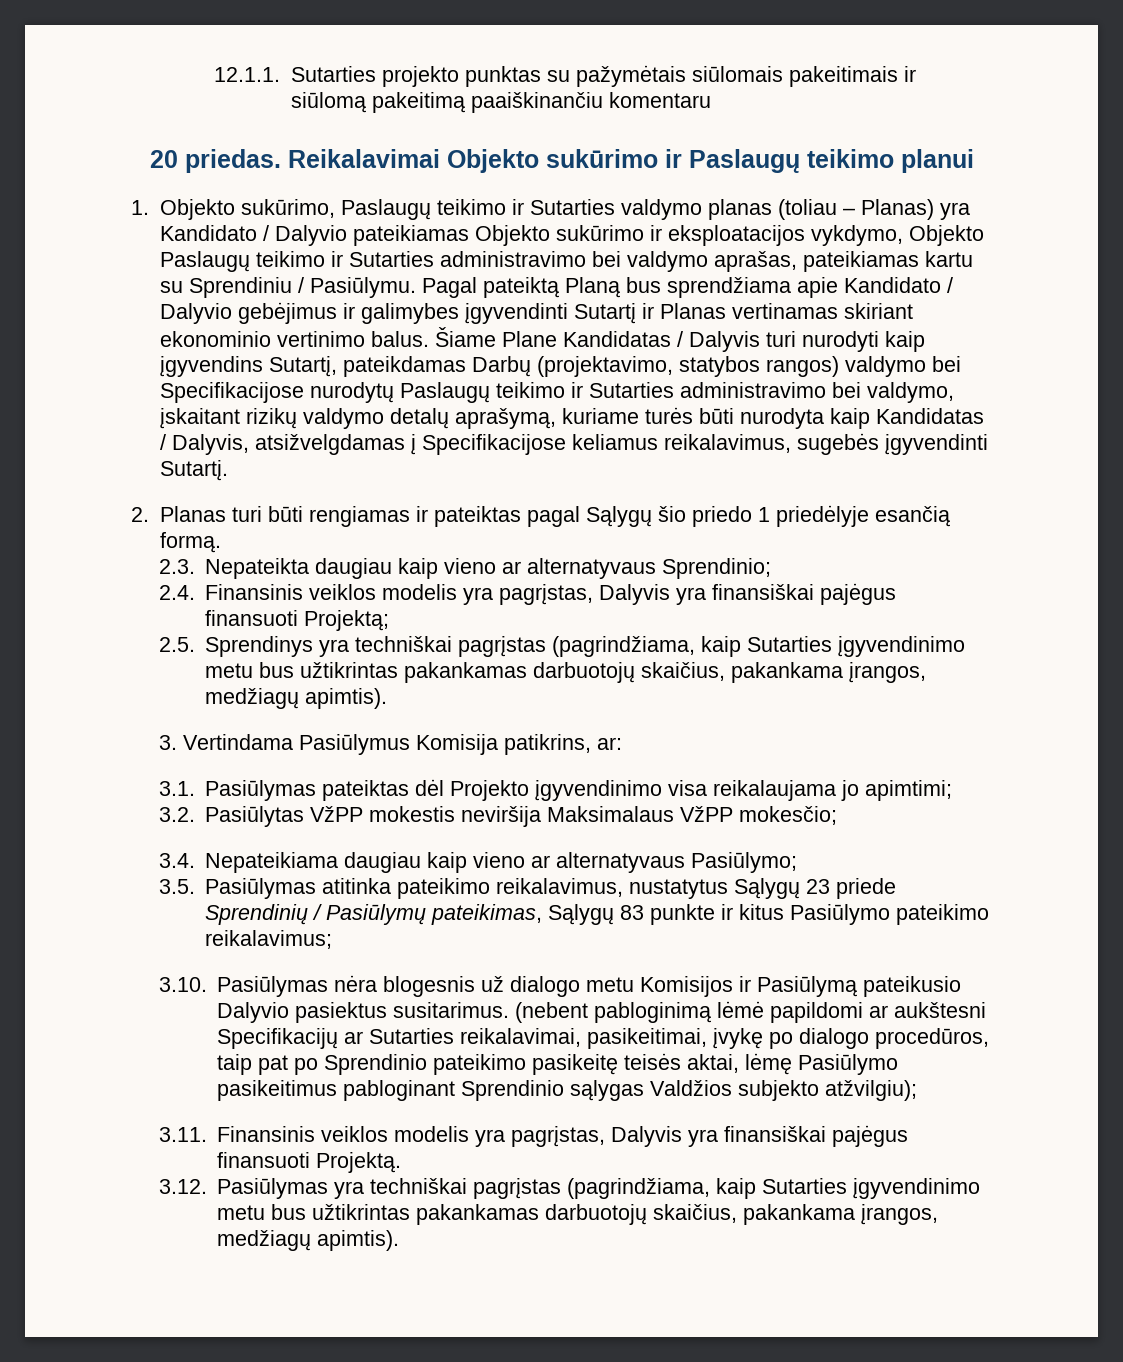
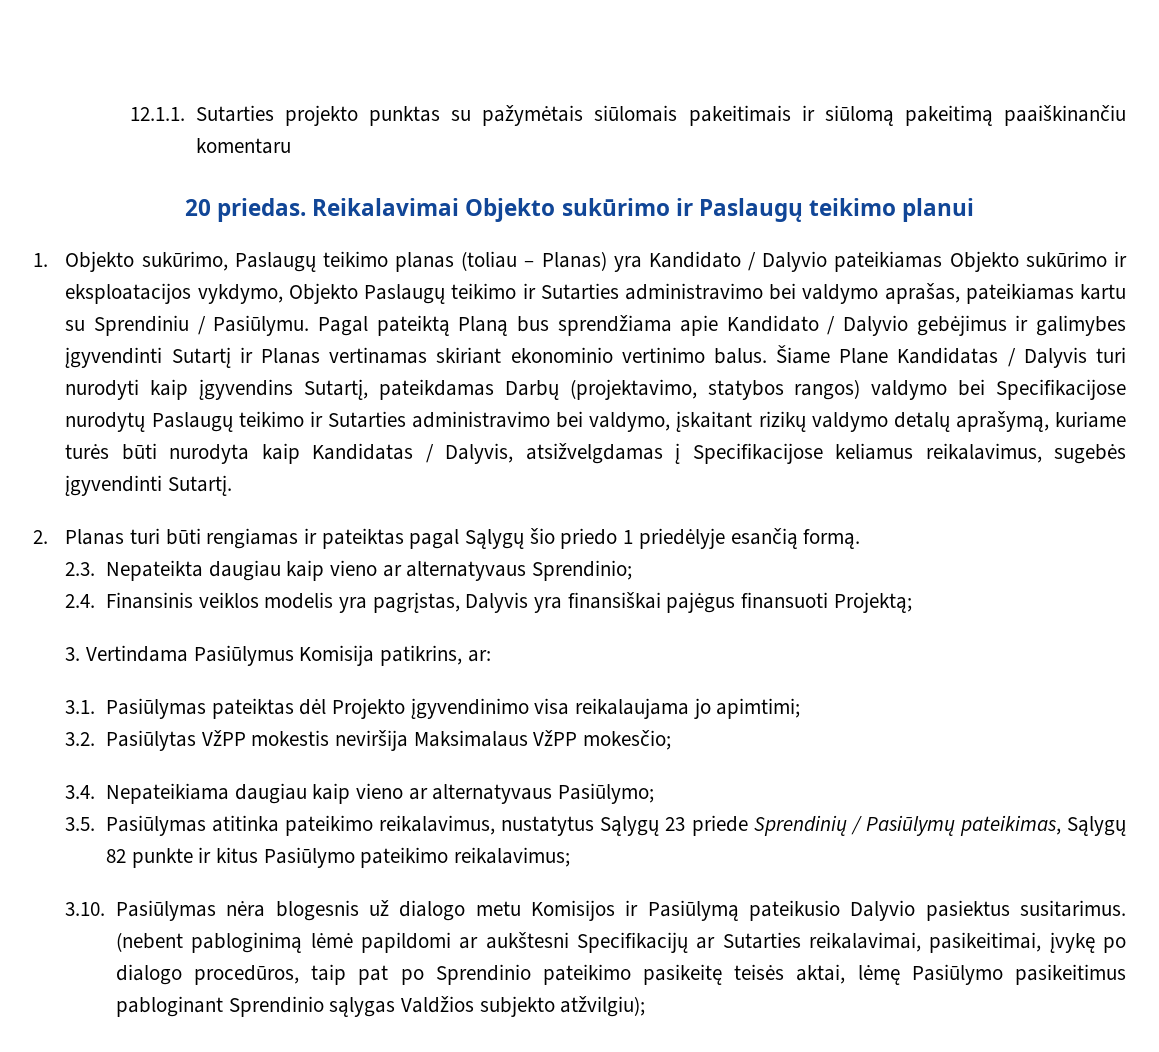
[511,199,702,220] ir Sutarties valdymo -> (388, 259) none
[158,636,966,657] [205,662,927,683] [205,688,388,709] // 2.5. Sprendinys yra techniškai pagrįstas (pagrindžiama, kaip Sutarties įgyvendinimo metu bus užtikrintas pakankamas darbuotojų skaičius, pakankama įrangos, medžiagų apimtis). -> (912, 602) none
[620,905,645,920] 83 -> [105,849,126,863] 82
[158,1125,909,1147] [217,1152,402,1173] [158,1178,981,1199] [217,1204,939,1225] [217,1230,400,1251] // 3.11. Finansinis veiklos modelis yra pagrįstas, Dalyvis yra finansiškai pajėgus finansuoti Projektą. // 3.12. Pasiūlymas yra techniškai pagrįstas (pagrindžiama, kaip Sutarties įgyvendinimo metu bus užtikrintas pakankamas darbuotojų skaičius, pakankama įrangos, medžiagų apimtis). -> (646, 1006) none

